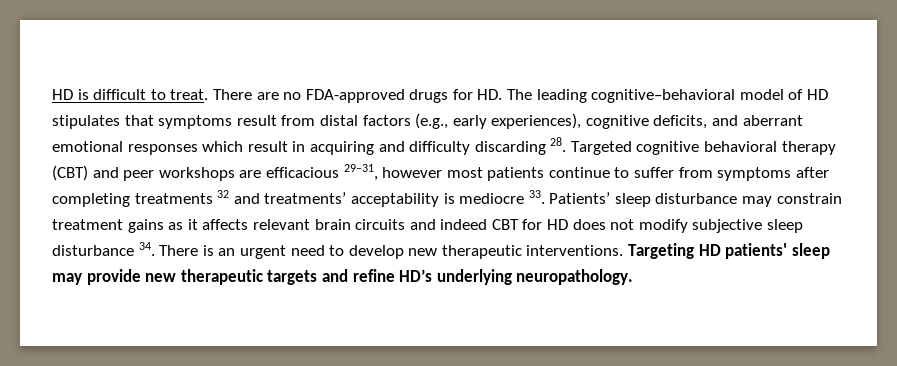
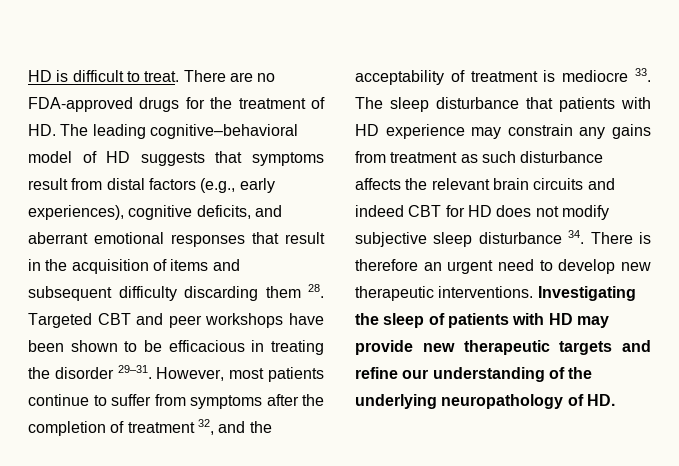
(473, 94) none -> [210,97,325,109] the treatment of
[52,115,120,129] stipulates -> [140,152,205,166] suggests
[202,141,244,152] which -> [252,232,279,244] that
[309,141,405,155] acquiring and -> [45,259,240,274] [28,286,112,301] the acquisition of items and subsequent
(546, 148) none -> [265,286,301,298] them
[636,141,836,155] [52,164,443,181] cognitive behavioral therapy (CBT) and peer workshops are efficacious 29–31, however -> [97,313,324,328] [28,340,324,355] [28,365,225,381] CBT and peer workshops have been shown to be efficacious in treating the disorder 29–31. However,
[52,190,439,207] completing treatments 32 and treatments’ acceptability -> [302,394,324,406] [28,419,272,436] [355,70,538,85] the completion of treatment 32, and the acceptability of treatment
[549,192,842,207] [52,219,249,233] Patients’ sleep disturbance may constrain treatment gains as it affects -> [355,97,651,112] [355,124,651,139] [355,151,604,163] [355,178,428,190] The sleep disturbance that patients with HD experience may constrain any gains from treatment as such disturbance affects the
(214, 250) none -> [355,259,418,271] therefore
[628,243,830,259] Targeting HD patients' sleep -> [537,286,636,301] [355,313,573,328] Investigating the sleep of patients with HD
[399,269,634,285] HD’s underlying neuropathology. -> [402,367,593,382] [355,394,615,409] our understanding of the underlying neuropathology of HD.

